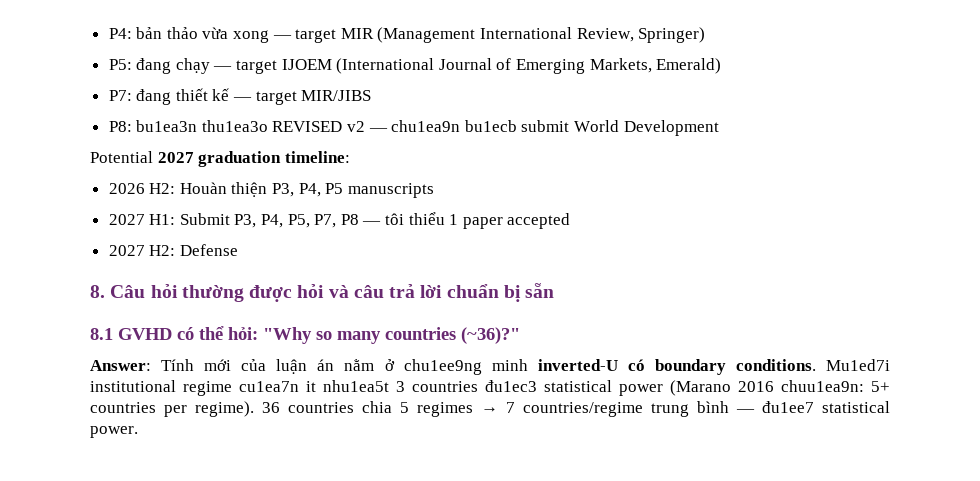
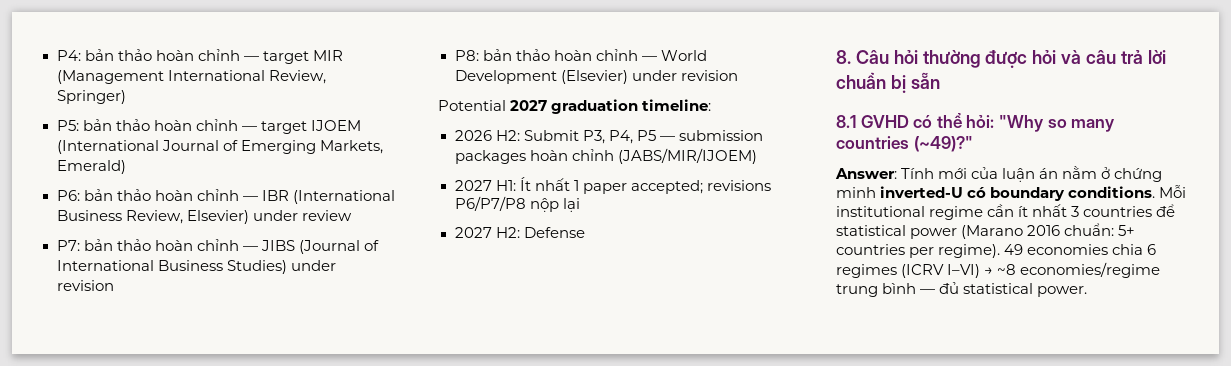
[202,27,270,43] vừa xong -> [155,49,240,61] hoàn chỉnh
[136,58,210,74] đang chạy -> [82,119,238,131] bản thảo hoàn chỉnh
[108,88,372,105] [108,120,570,132] P7: đang thiết kế — target MIR/JIBS // P8: bu1ea3n thu1ea3o REVISED v2 — chu1ea9n bu1ecb submit -> [56,189,395,204] [56,210,352,224] [56,239,379,254] [56,260,336,274] [56,280,114,291] [454,49,657,61] P6: bản thảo hoàn chỉnh — IBR (International Business Review, Elsevier) under review // P7: bản thảo hoàn chỉnh — JIBS (Journal of International Business Studies) under revision // P8: bản thảo hoàn chỉnh —
(719, 128) none -> [560,70,738,84] (Elsevier) under revision
[179,182,268,197] Houàn thiện -> [523,130,579,141] Submit
[347,183,434,198] [108,212,571,229] manuscripts // 2027 H1: Submit P3, P4, P5, P7, P8 — tôi thiểu 1 paper accepted -> [659,130,763,141] [454,148,757,164] [454,177,771,194] [454,196,580,212] — submission packages hoàn chỉnh (JABS/MIR/IJOEM) // 2027 H1: Ít nhất 1 paper accepted; revisions P6/P7/P8 nộp lại
[461,327,520,344] (~36)?" -> [913,136,973,152] (~49)?"
[403,359,482,375] chu1ee9ng -> [1114,168,1163,182] chứng
[825,359,890,371] Mu1ed7i -> [1159,185,1187,198] Mỗi
[239,380,389,392] cu1ea7n it nhu1ea5t -> [987,204,1068,217] cần ít nhất
[485,380,537,392] đu1ec3 -> [1156,204,1176,217] để
[781,380,864,392] chuu1ea9n: -> [1064,223,1115,236] chuẩn:
[262,401,643,417] 36 countries chia 5 regimes → 7 countries/regime -> [1004,244,1157,255] [836,262,1161,278] 49 economies chia 6 regimes (ICRV I–VI) → ~8 economies/regime
[762,401,814,413] đu1ee7 -> [939,282,960,294] đủ

